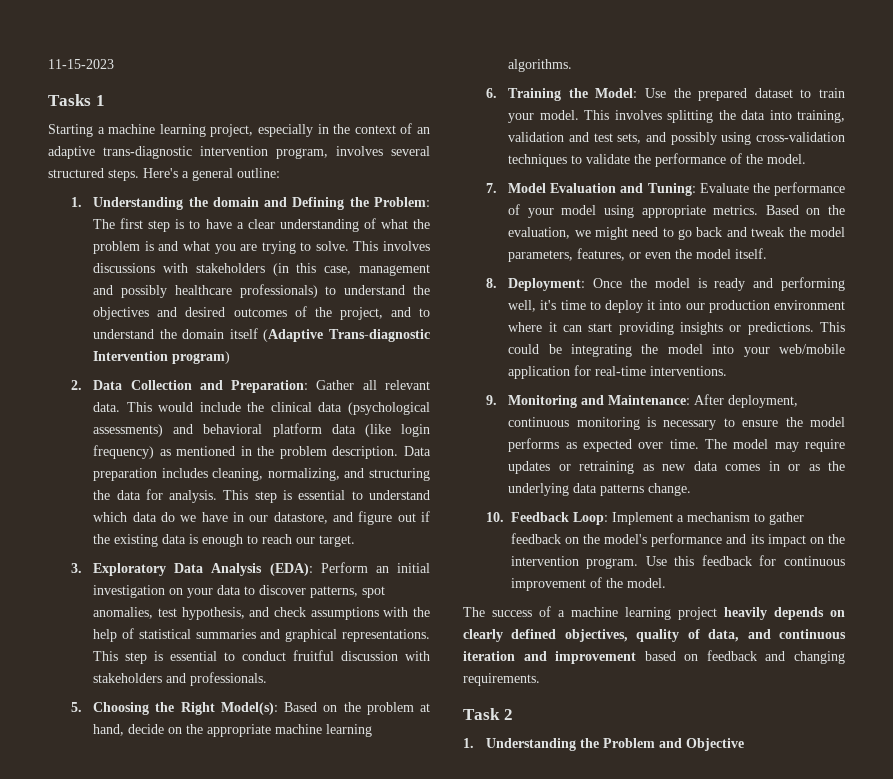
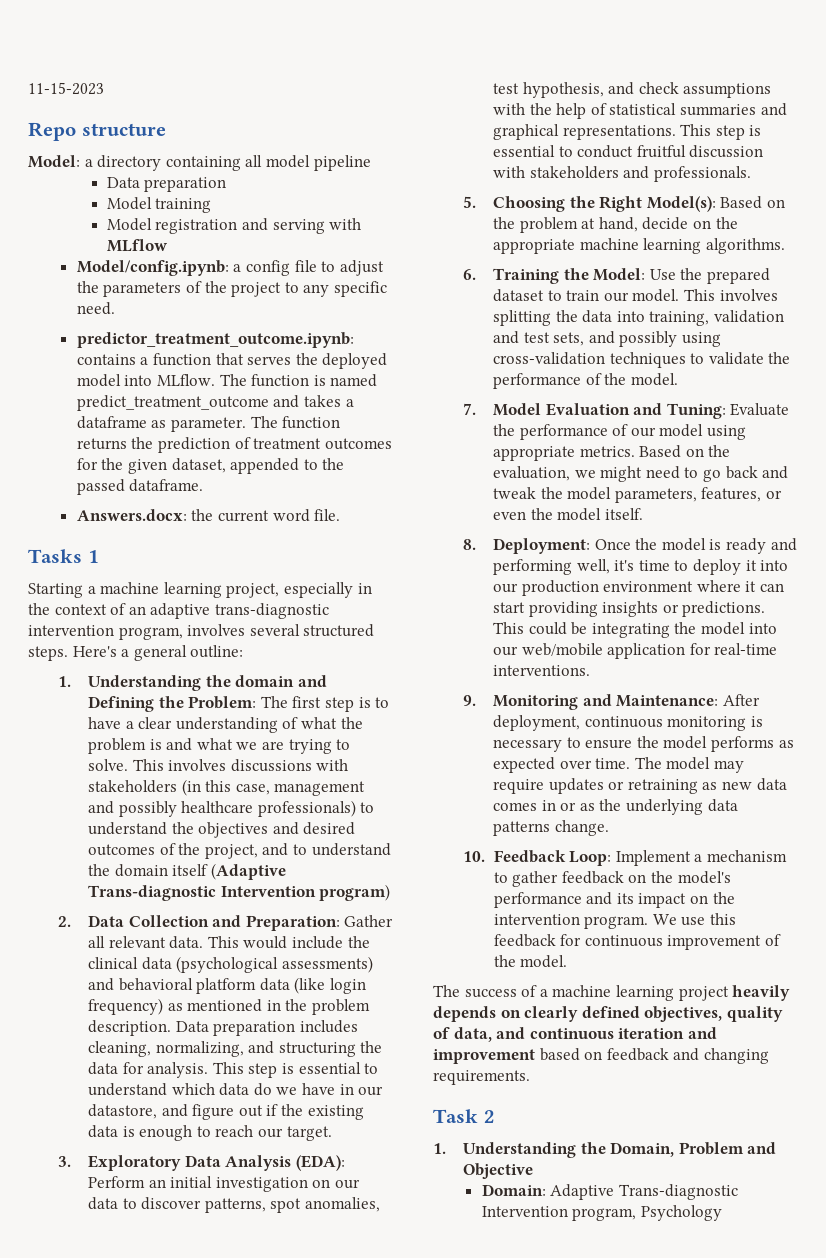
(114, 64) none -> [28,122,166,141] [28,155,371,171] [106,177,227,192] [106,197,212,213] [106,218,362,234] [106,239,168,252] [76,260,384,276] [76,281,387,297] [76,302,115,315] [76,332,354,348] [76,353,388,369] [76,374,378,387] [76,395,354,411] [76,416,341,432] [76,437,392,453] [76,458,345,474] [76,479,204,495] [76,509,341,522] // Repo structure // Model: a directory containing all model pipeline // Data preparation // Model training // Model registration and serving with MLflow // Model/config.ipynb: a config file to adjust the parameters of the project to any specific need. // predictor_treatment_outcome.ipynb: contains a function that serves the deployed model into MLflow. The function is named predict_treatment_outcome and takes a dataframe as parameter. The function returns the prediction of treatment outcomes for the given dataset, appended to the passed dataframe. // Answers.docx: the current word file.
[214,244,236,254] you -> [236,742,258,750] we
[187,588,214,598] your -> [335,1179,361,1189] our
[508,113,535,123] your -> [603,292,629,302] our
[527,208,554,218] your -> [630,427,656,437] our
[743,347,770,357] your -> [493,646,519,656] our
[645,556,667,566] Use -> [652,914,706,926] We use
(599, 743) none -> [610,1142,675,1157] Domain,
(744, 744) none -> [481,1184,738,1200] [481,1205,722,1221] // Domain: Adaptive Trans-diagnostic Intervention program, Psychology

